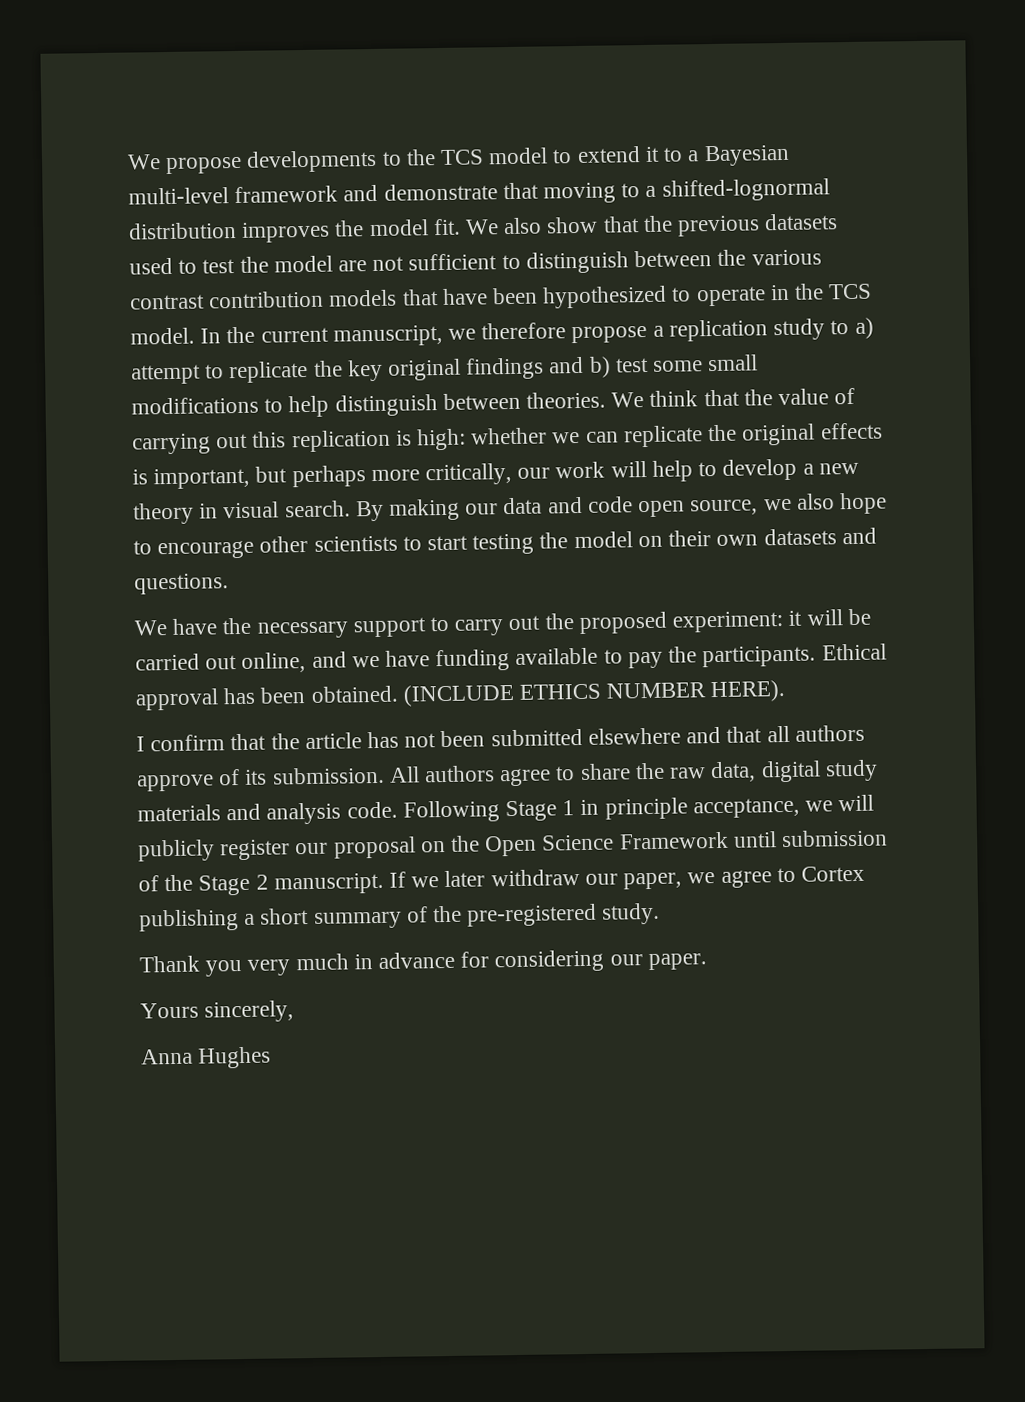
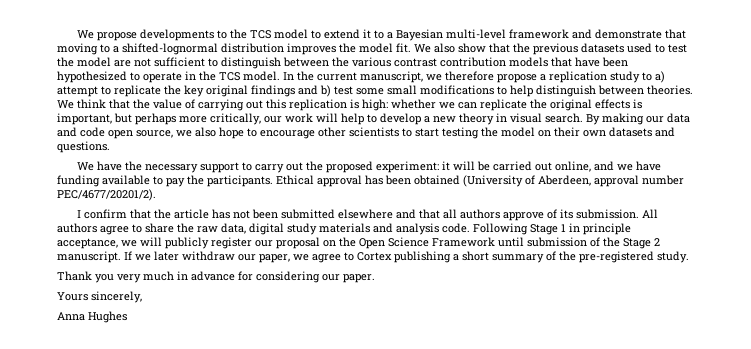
[310,679,787,707] obtained. (INCLUDE ETHICS NUMBER HERE). -> [414,175,684,187] [57,189,156,201] obtained (University of Aberdeen, approval number PEC/4677/20201/2).

